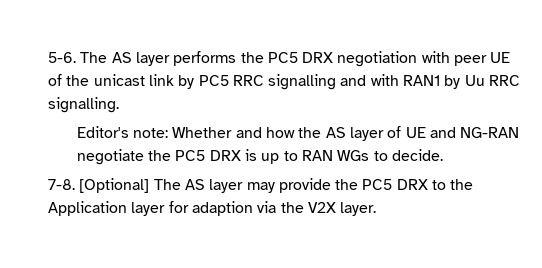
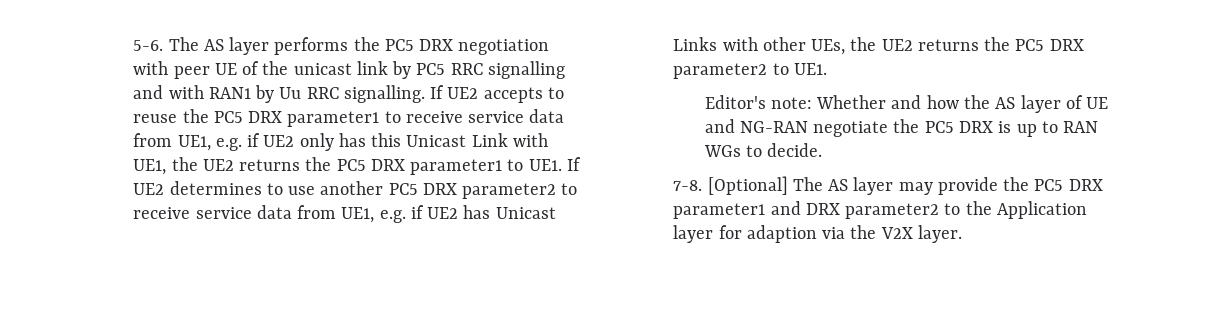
(119, 105) none -> [430,85,564,103] [133,109,565,127] [133,133,548,151] [133,157,581,175] [133,181,578,199] [133,205,556,223] [673,37,1084,55] [673,63,827,79] If UE2 accepts to reuse the PC5 DRX parameter1 to receive service data from UE1, e.g. if UE2 only has this Unicast Link with UE1, the UE2 returns the PC5 DRX parameter1 to UE1. If UE2 determines to use another PC5 DRX parameter2 to receive service data from UE1, e.g. if UE2 has Unicast Links with other UEs, the UE2 returns the PC5 DRX parameter2 to UE1.
(428, 184) none -> [673,201,940,219] parameter1 and DRX parameter2

